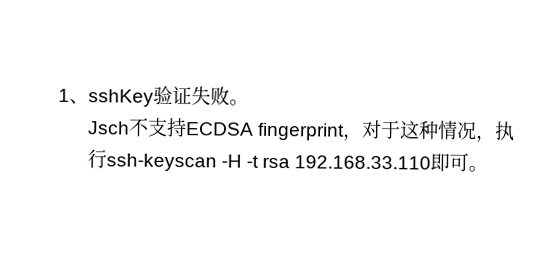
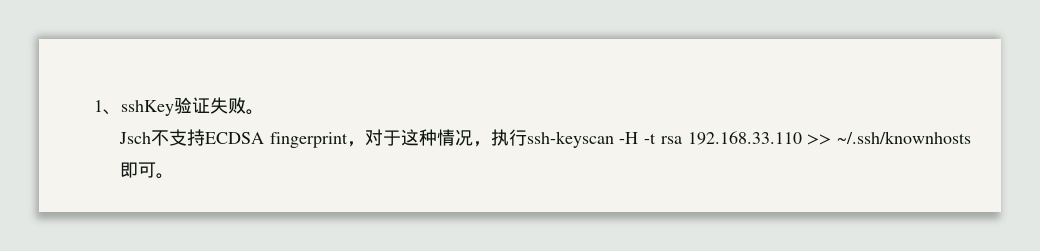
(432, 162) none -> [807,131,972,145] >> ~/.ssh/knownhosts

